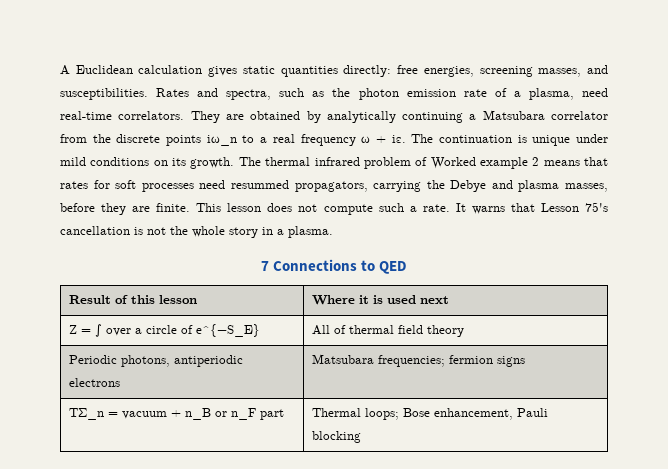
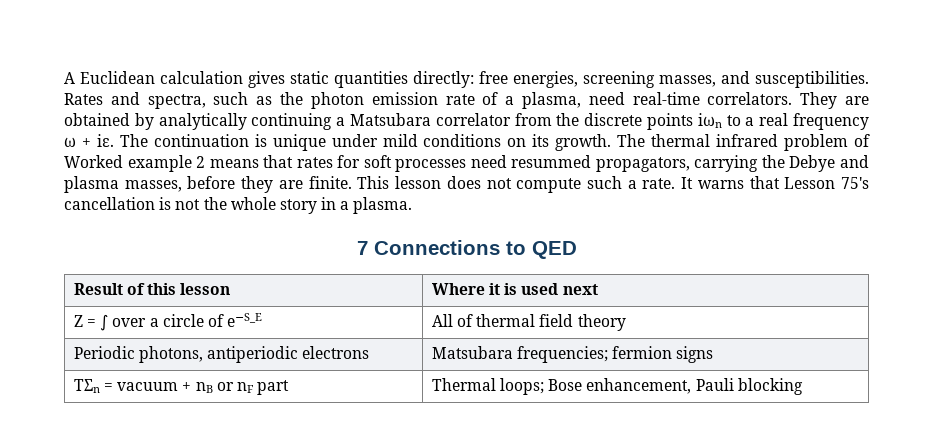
[206,135,237,146] iω_n -> [697,113,722,128] iωn
[195,324,260,337] e^{−S_E} -> [227,313,263,327] e−S_E
[68,408,104,420] TΣ_n -> [73,379,100,393] TΣn
[184,408,256,420] n_B or n_F -> [195,382,254,393] nB or nF

